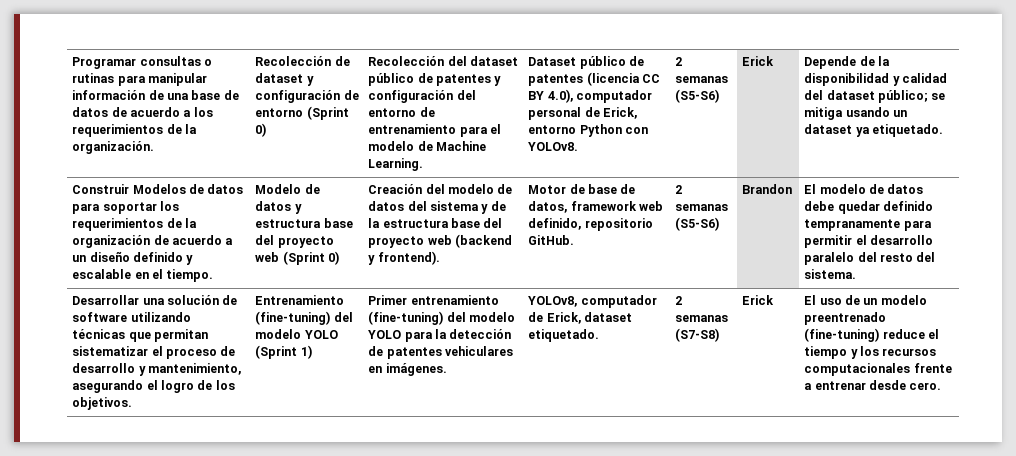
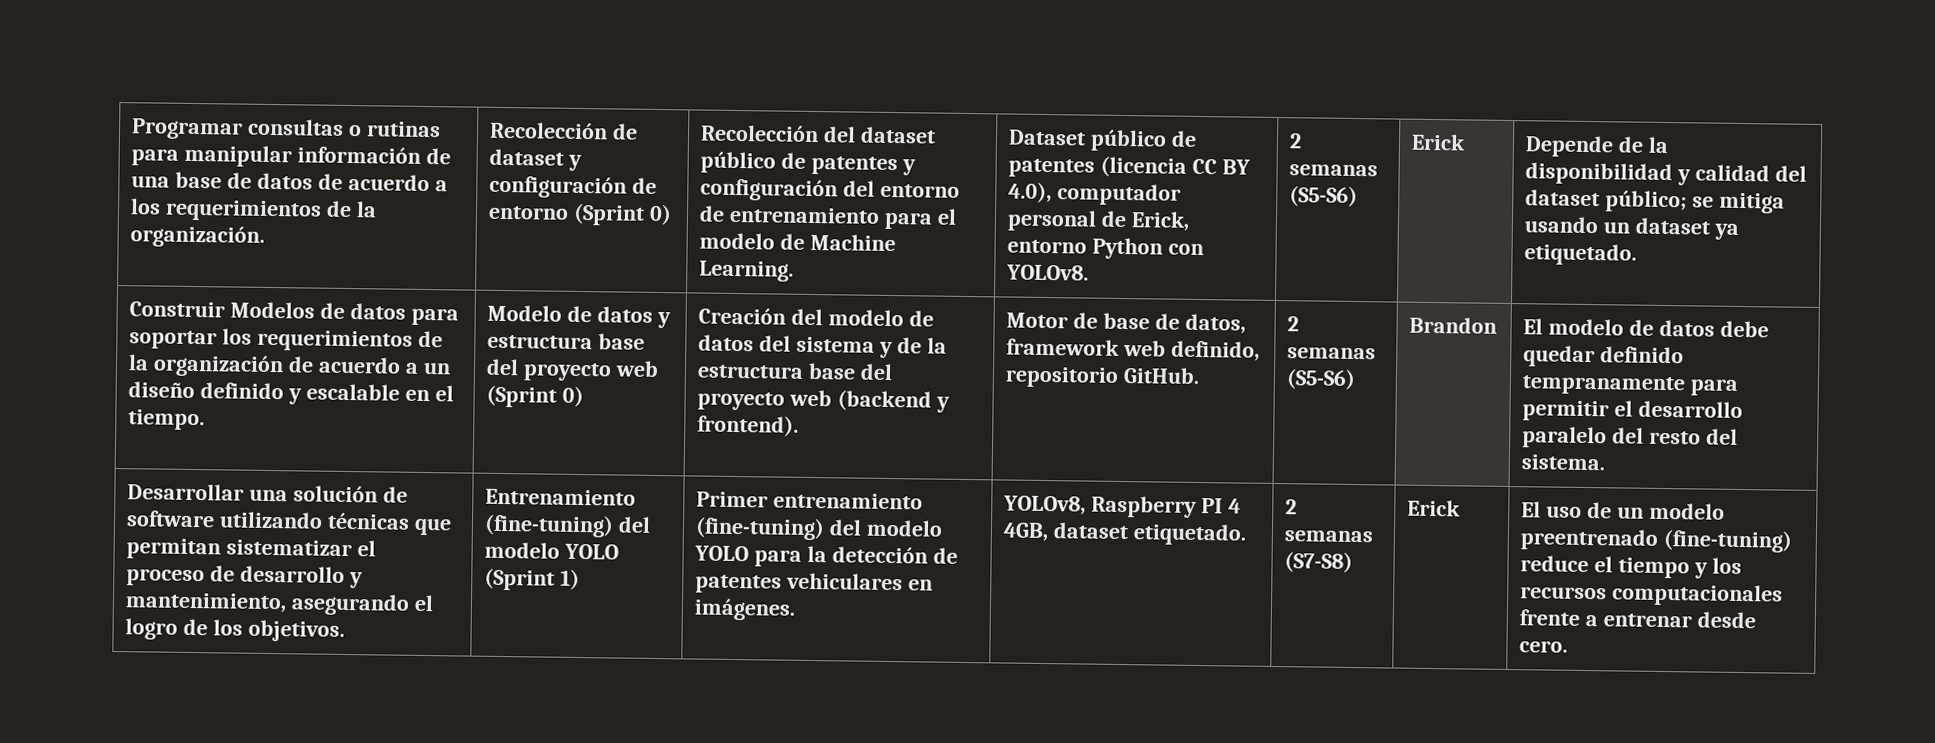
[580,295,657,308] [528,312,581,324] computador de Erick, -> [1091,495,1242,518] [1003,522,1050,542] Raspberry PI 4 4GB,

